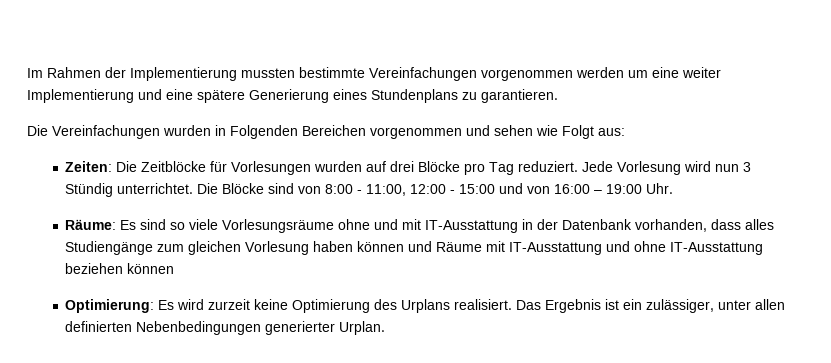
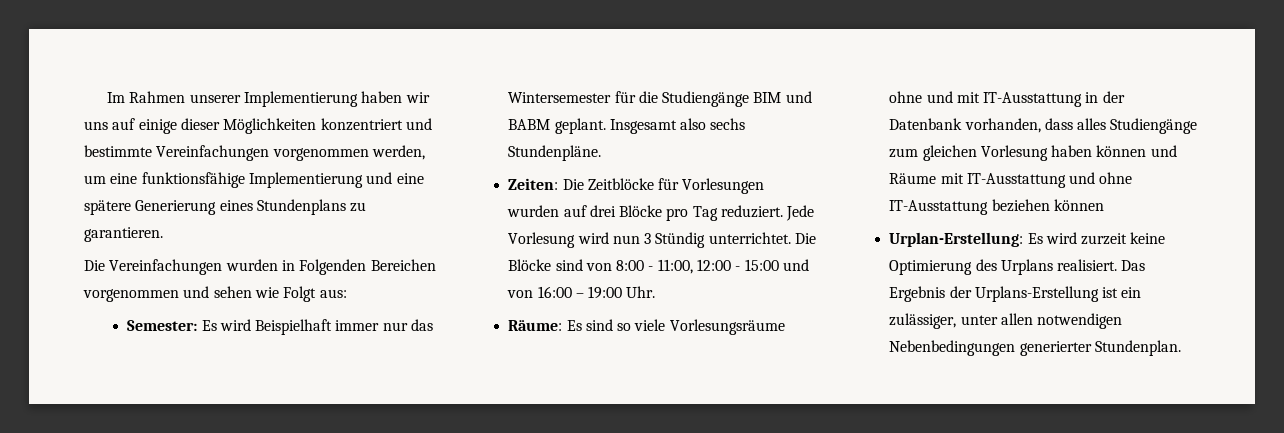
[105,67,295,81] der Implementierung mussten -> [189,91,430,107] [84,118,432,134] unserer Implementierung haben wir uns auf einige dieser Möglichkeiten konzentriert und
[576,67,624,78] werden -> [371,145,425,160] werden,
[682,67,721,78] weiter -> [141,172,245,188] funktionsfähige
(625, 132) none -> [127,319,434,335] [508,91,812,107] [508,118,746,134] [508,145,602,161] // Semester: Es wird Beispielhaft immer nur das Wintersemester für die Studiengänge BIM und BABM geplant. Insgesamt also sechs Stundenpläne.
[65,299,155,313] Optimierung: -> [889,232,1024,247] Urplan-Erstellung:
(602, 306) none -> [949,286,1099,302] der Urplans-Erstellung
[65,321,133,332] definierten -> [1037,313,1123,329] notwendigen
[339,321,386,335] Urplan. -> [1094,340,1181,356] Stundenplan.

